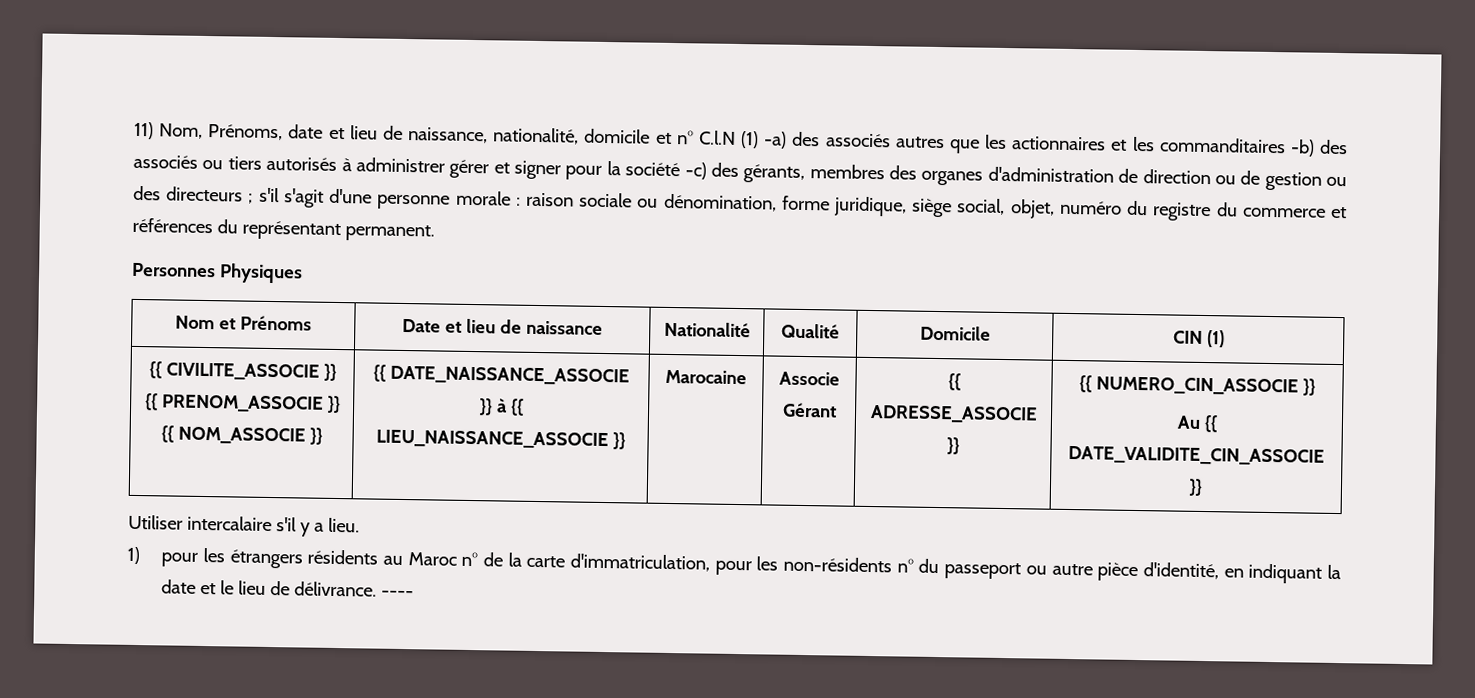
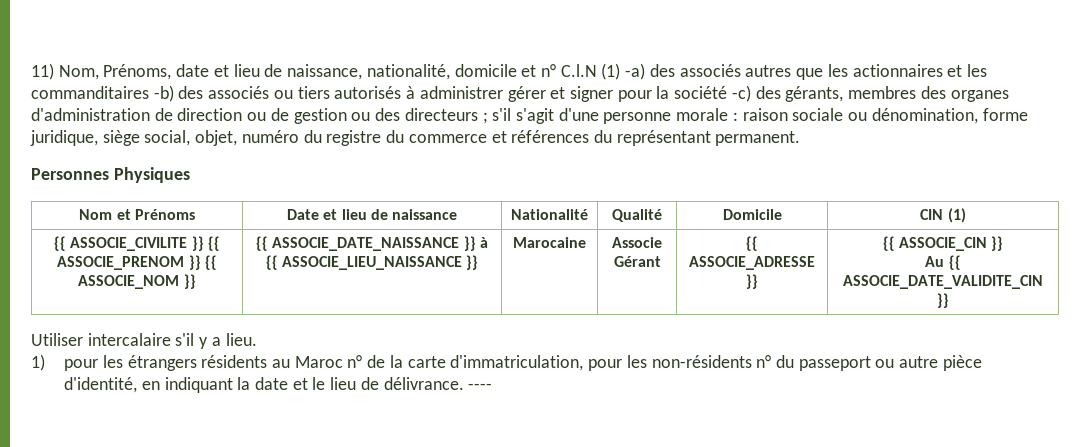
[165,362,337,381] [144,393,341,414] [160,425,323,445] [372,364,631,386] CIVILITE_ASSOCIE }} {{ PRENOM_ASSOCIE }} {{ NOM_ASSOCIE }} | {{ DATE_NAISSANCE_ASSOCIE -> [70,236,220,251] [57,255,217,270] [78,274,196,289] [256,236,460,251] ASSOCIE_CIVILITE }} {{ ASSOCIE_PRENOM }} {{ ASSOCIE_NOM }} | {{ ASSOCIE_DATE_NAISSANCE
[375,429,609,450] LIEU_NAISSANCE_ASSOCIE -> [282,256,462,270] ASSOCIE_LIEU_NAISSANCE
[869,404,1038,424] [946,437,960,455] [1079,375,1299,396] ADRESSE_ASSOCIE }} | {{ NUMERO_CIN_ASSOCIE -> [689,256,815,270] [746,274,758,289] [882,236,987,251] ASSOCIE_ADRESSE }} | {{ ASSOCIE_CIN
[1067,445,1326,466] DATE_VALIDITE_CIN_ASSOCIE -> [843,275,1043,289] ASSOCIE_DATE_VALIDITE_CIN

